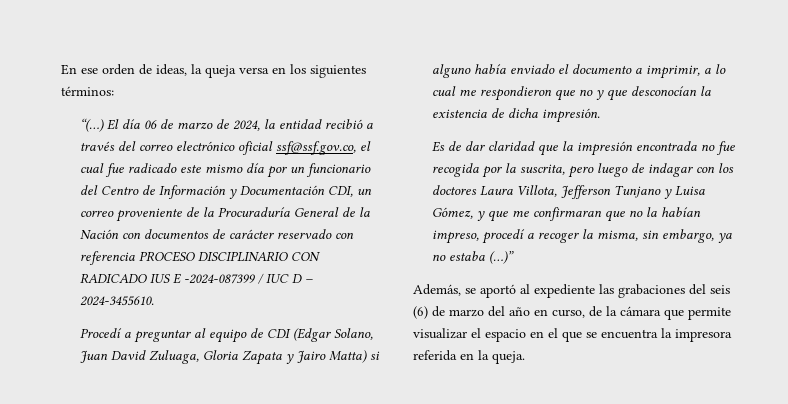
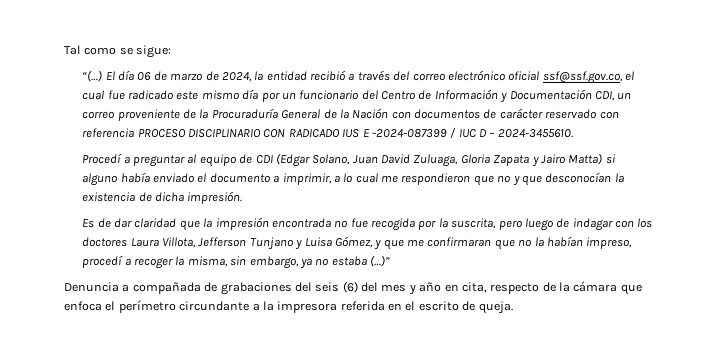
[61,64,366,78] [61,86,114,96] En ese orden de ideas, la queja versa en los siguientes términos: -> [64,45,172,58] Tal como se sigue:
[413,284,730,298] [413,306,731,320] [413,328,658,342] Además, se aportó al expediente las grabaciones del seis (6) de marzo del año en curso, de la cámara que permite visualizar el espacio en el que se encuentra -> [64,281,642,295] [64,300,260,313] Denuncia a compañada de grabaciones del seis (6) del mes y año en cita, respecto de la cámara que enfoca el perímetro circundante a
[478,350,489,360] la -> [405,301,476,311] el escrito de

